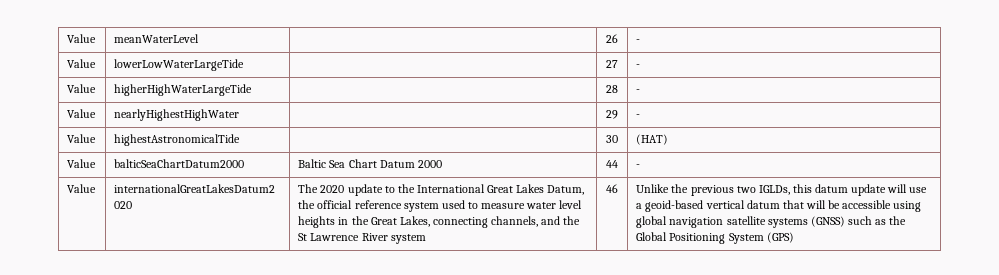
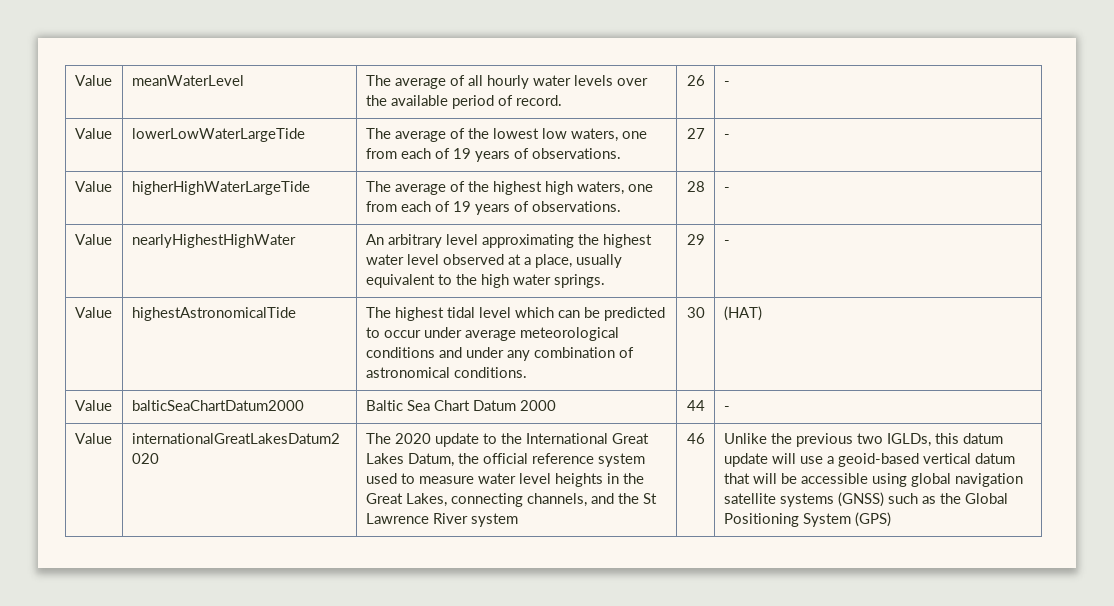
[606,34,618,43] [636,39,641,43] [67,59,97,68] [114,59,245,71] [606,60,618,68] [636,64,641,68] [67,84,97,93] [114,84,253,96] [606,85,618,93] [636,89,641,93] [67,109,97,118] [114,109,240,121] [606,110,618,119] [636,114,641,118] [67,134,97,143] [114,134,241,146] | 26 | - // Value | lowerLowWaterLargeTide | | 27 | - // Value | higherHighWaterLargeTide | | 28 | - // Value | nearlyHighestHighWater | | 29 | - // Value | highestAstronomicalTide | -> [365,75,649,89] [365,95,563,109] [686,75,705,86] [723,81,730,86] [74,128,112,139] [131,128,305,142] [365,128,648,142] [365,148,622,162] [686,128,705,139] [723,134,730,139] [74,181,112,192] [131,181,310,195] [365,181,654,195] [365,201,622,215] [686,181,705,192] [723,187,730,192] [74,234,112,245] [131,234,296,248] [365,234,653,248] [365,254,623,268] [365,274,606,288] [686,234,705,245] [723,240,730,245] [74,307,112,318] [131,307,296,321] [365,307,666,321] [365,327,620,341] [365,347,635,361] [365,367,527,378] The average of all hourly water levels over the available period of record. | 26 | - // Value | lowerLowWaterLargeTide | The average of the lowest low waters, one from each of 19 years of observations. | 27 | - // Value | higherHighWaterLargeTide | The average of the highest high waters, one from each of 19 years of observations. | 28 | - // Value | nearlyHighestHighWater | An arbitrary level approximating the highest water level observed at a place, usually equivalent to the high water springs. | 29 | - // Value | highestAstronomicalTide | The highest tidal level which can be predicted to occur under average meteorological conditions and under any combination of astronomical conditions.

